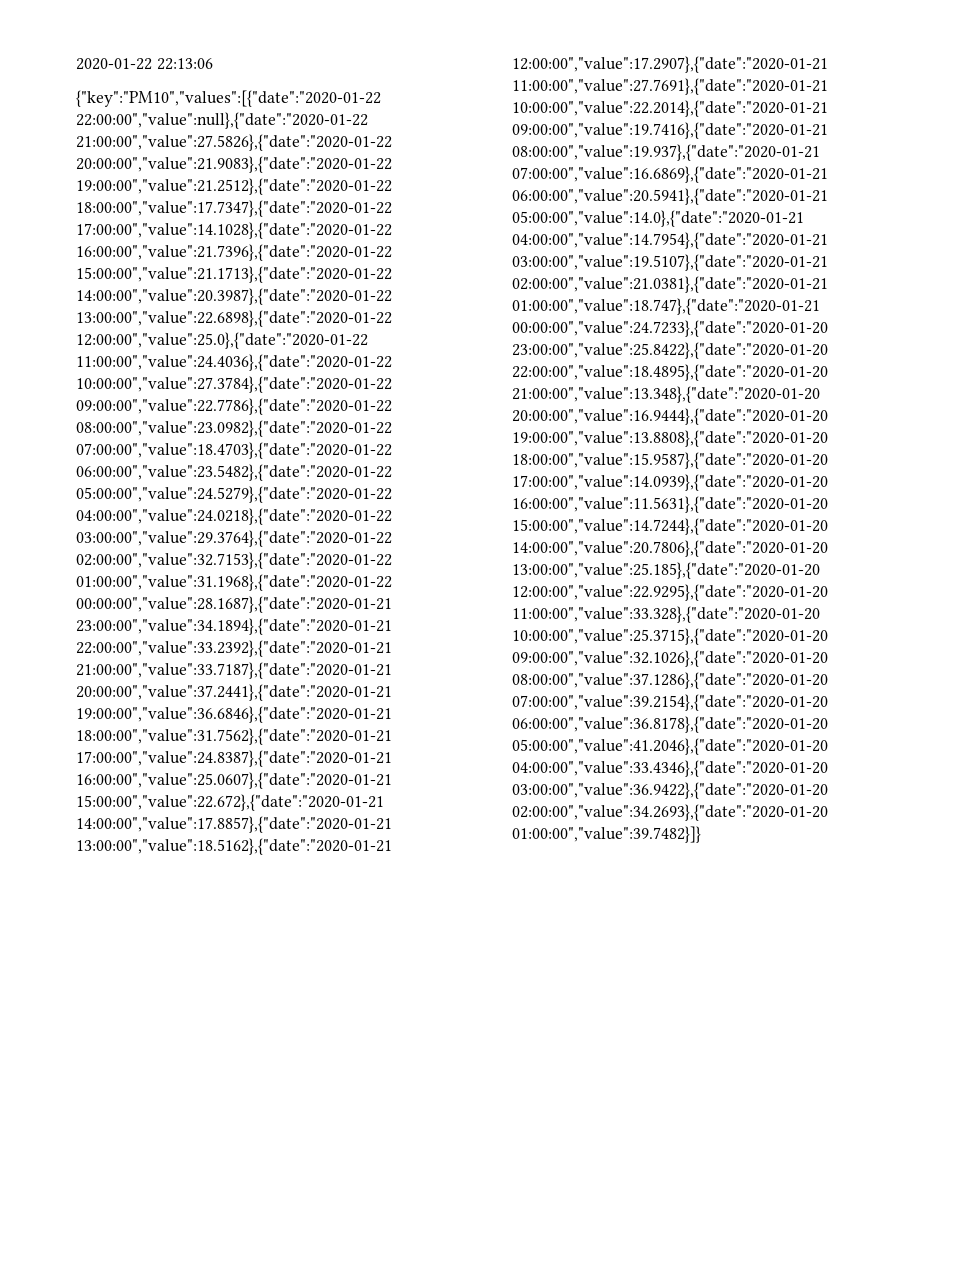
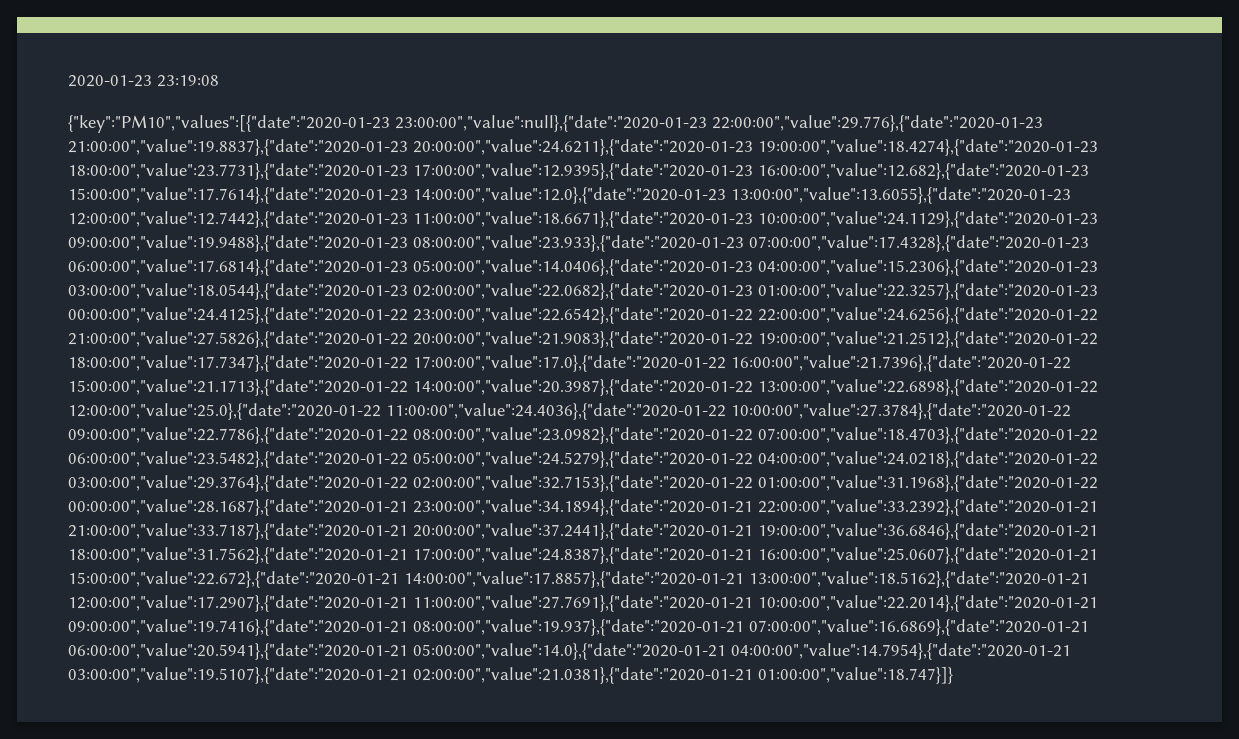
[76,58,213,70] [76,90,381,107] [76,112,368,129] 2020-01-22 22:13:06 // {"key":"PM10","values":[{"date":"2020-01-22 22:00:00","value":null},{"date":"2020-01-22 -> [68,75,219,87] [68,115,1043,133] [68,139,1098,156] [68,163,1089,180] [68,187,1071,204] [68,211,1098,228] [68,235,1089,252] [68,259,1098,276] [68,283,1098,300] [68,307,1098,324] 2020-01-23 23:19:08 // {"key":"PM10","values":[{"date":"2020-01-23 23:00:00","value":null},{"date":"2020-01-23 22:00:00","value":29.776},{"date":"2020-01-23 21:00:00","value":19.8837},{"date":"2020-01-23 20:00:00","value":24.6211},{"date":"2020-01-23 19:00:00","value":18.4274},{"date":"2020-01-23 18:00:00","value":23.7731},{"date":"2020-01-23 17:00:00","value":12.9395},{"date":"2020-01-23 16:00:00","value":12.682},{"date":"2020-01-23 15:00:00","value":17.7614},{"date":"2020-01-23 14:00:00","value":12.0},{"date":"2020-01-23 13:00:00","value":13.6055},{"date":"2020-01-23 12:00:00","value":12.7442},{"date":"2020-01-23 11:00:00","value":18.6671},{"date":"2020-01-23 10:00:00","value":24.1129},{"date":"2020-01-23 09:00:00","value":19.9488},{"date":"2020-01-23 08:00:00","value":23.933},{"date":"2020-01-23 07:00:00","value":17.4328},{"date":"2020-01-23 06:00:00","value":17.6814},{"date":"2020-01-23 05:00:00","value":14.0406},{"date":"2020-01-23 04:00:00","value":15.2306},{"date":"2020-01-23 03:00:00","value":18.0544},{"date":"2020-01-23 02:00:00","value":22.0682},{"date":"2020-01-23 01:00:00","value":22.3257},{"date":"2020-01-23 00:00:00","value":24.4125},{"date":"2020-01-22 23:00:00","value":22.6542},{"date":"2020-01-22 22:00:00","value":24.6256},{"date":"2020-01-22
[76,222,392,239] 17:00:00","value":14.1028},{"date":"2020-01-22 -> [413,355,726,372] 17:00:00","value":17.0},{"date":"2020-01-22
[512,298,820,315] [512,320,828,337] [512,342,828,359] [512,364,828,381] [512,386,820,403] [512,408,828,425] [512,430,828,447] [512,452,828,469] [512,474,828,491] [512,496,828,513] [512,518,828,535] [512,540,828,557] [512,562,820,579] [512,584,828,601] [512,606,820,623] [512,628,828,645] [512,650,828,667] [512,672,828,689] [512,694,828,711] [512,716,828,733] [512,738,828,755] [512,760,828,777] [512,782,828,799] [512,804,828,821] [512,826,701,843] 01:00:00","value":18.747},{"date":"2020-01-21 00:00:00","value":24.7233},{"date":"2020-01-20 23:00:00","value":25.8422},{"date":"2020-01-20 22:00:00","value":18.4895},{"date":"2020-01-20 21:00:00","value":13.348},{"date":"2020-01-20 20:00:00","value":16.9444},{"date":"2020-01-20 19:00:00","value":13.8808},{"date":"2020-01-20 18:00:00","value":15.9587},{"date":"2020-01-20 17:00:00","value":14.0939},{"date":"2020-01-20 16:00:00","value":11.5631},{"date":"2020-01-20 15:00:00","value":14.7244},{"date":"2020-01-20 14:00:00","value":20.7806},{"date":"2020-01-20 13:00:00","value":25.185},{"date":"2020-01-20 12:00:00","value":22.9295},{"date":"2020-01-20 11:00:00","value":33.328},{"date":"2020-01-20 10:00:00","value":25.3715},{"date":"2020-01-20 09:00:00","value":32.1026},{"date":"2020-01-20 08:00:00","value":37.1286},{"date":"2020-01-20 07:00:00","value":39.2154},{"date":"2020-01-20 06:00:00","value":36.8178},{"date":"2020-01-20 05:00:00","value":41.2046},{"date":"2020-01-20 04:00:00","value":33.4346},{"date":"2020-01-20 03:00:00","value":36.9422},{"date":"2020-01-20 02:00:00","value":34.2693},{"date":"2020-01-20 01:00:00","value":39.7482}]} -> [758,667,953,684] 01:00:00","value":18.747}]}

